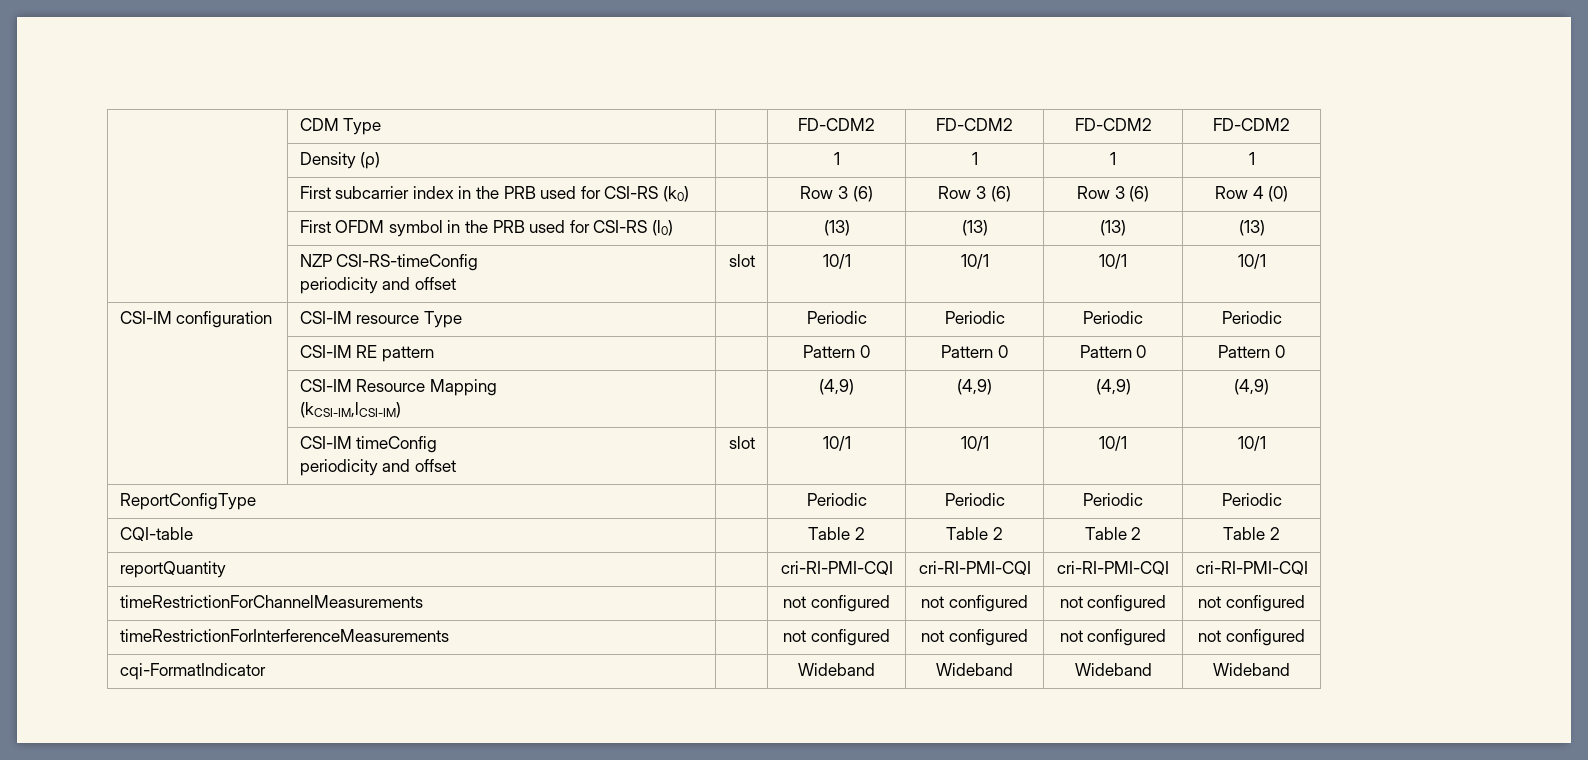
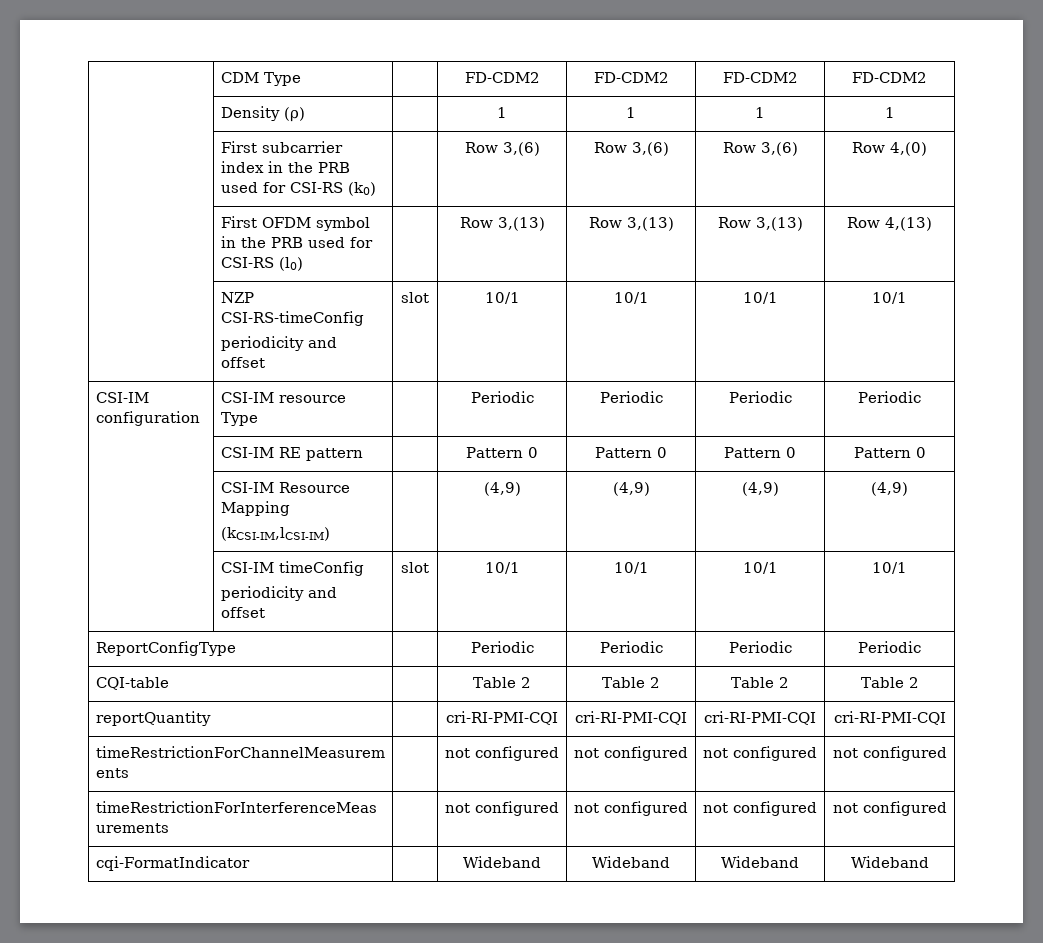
[838,186,873,202] [938,186,1011,202] [1076,186,1150,202] [1214,186,1289,202] 3 (6) | Row 3 (6) | Row 3 (6) | Row 4 (0) -> [502,142,540,156] [593,142,669,156] [722,142,798,156] [852,142,927,156] 3,(6) | Row 3,(6) | Row 3,(6) | Row 4,(0)
[823,220,850,236] [961,220,988,236] [1100,220,1126,236] [1238,220,1265,236] (13) | (13) | (13) | (13) -> [459,217,545,231] [588,217,674,231] [717,217,803,231] [847,217,932,231] Row 3,(13) | Row 3,(13) | Row 3,(13) | Row 4,(13)

